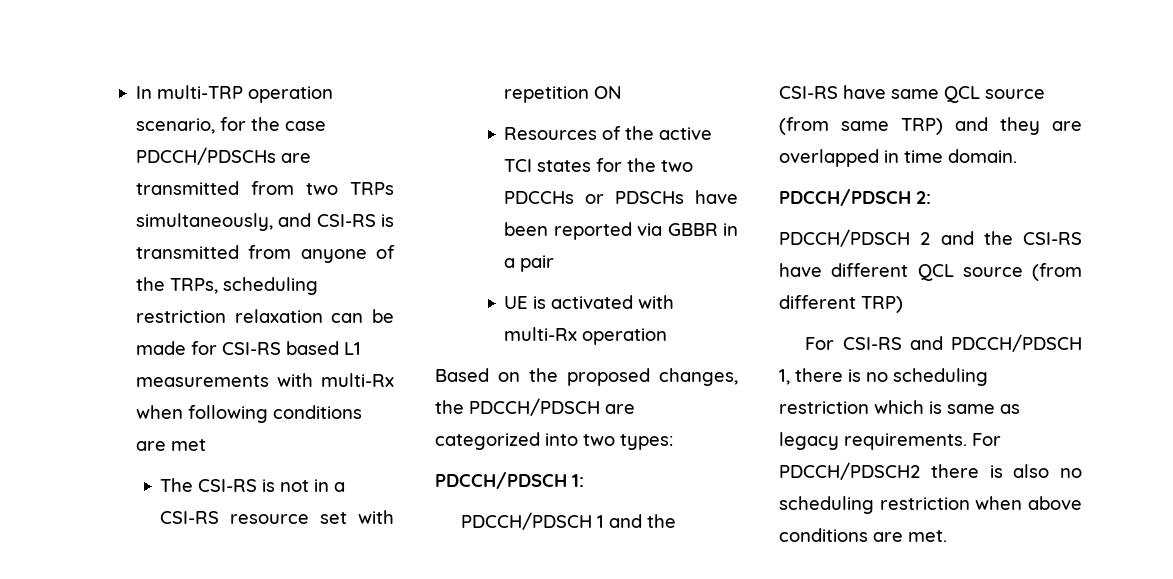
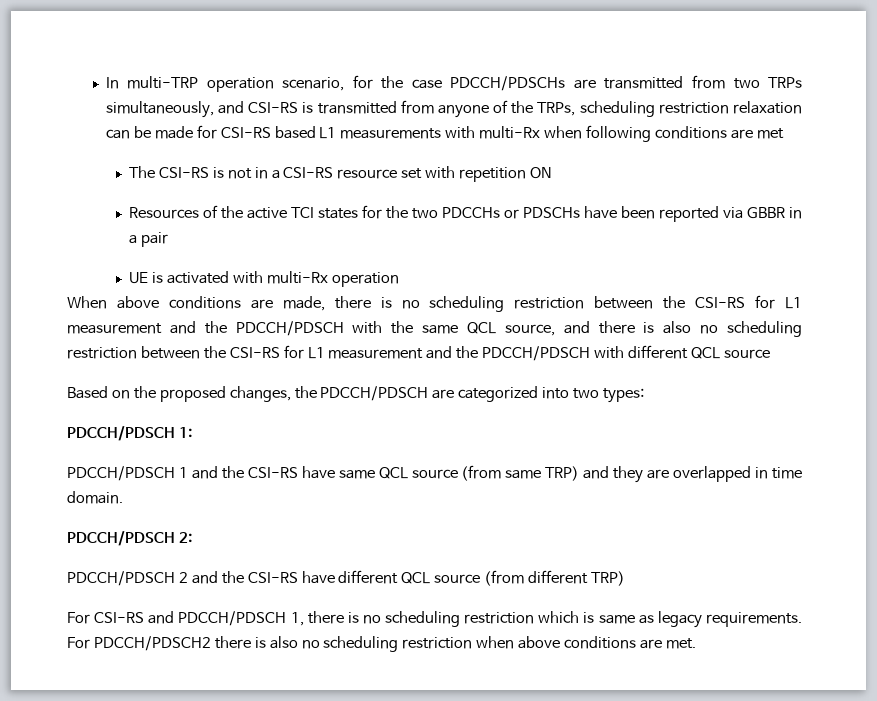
(668, 336) none -> [67,295,803,312] [67,321,803,337] [67,345,770,361] // When above conditions are made, there is no scheduling restriction between the CSI-RS for L1 measurement and the PDCCH/PDSCH with the same QCL source, and there is also no scheduling restriction between the CSI-RS for L1 measurement and the PDCCH/PDSCH with different QCL source

